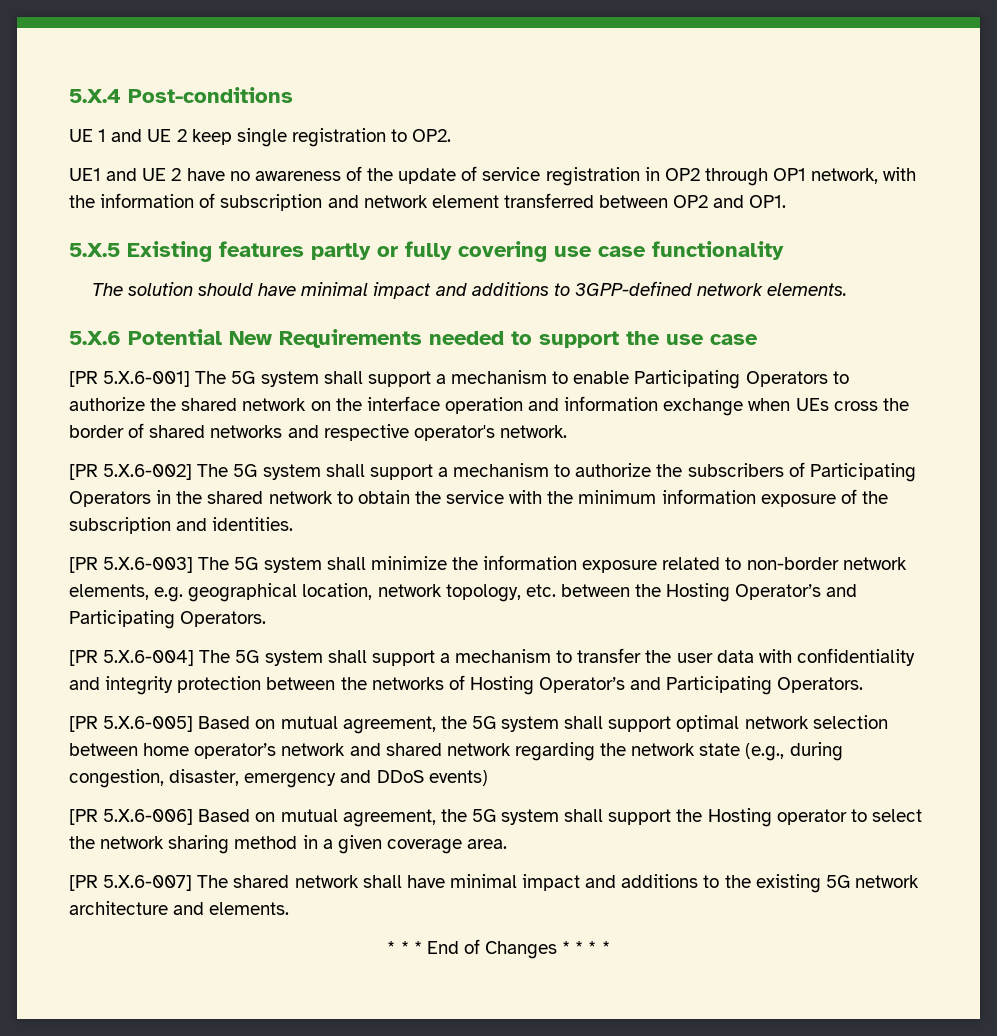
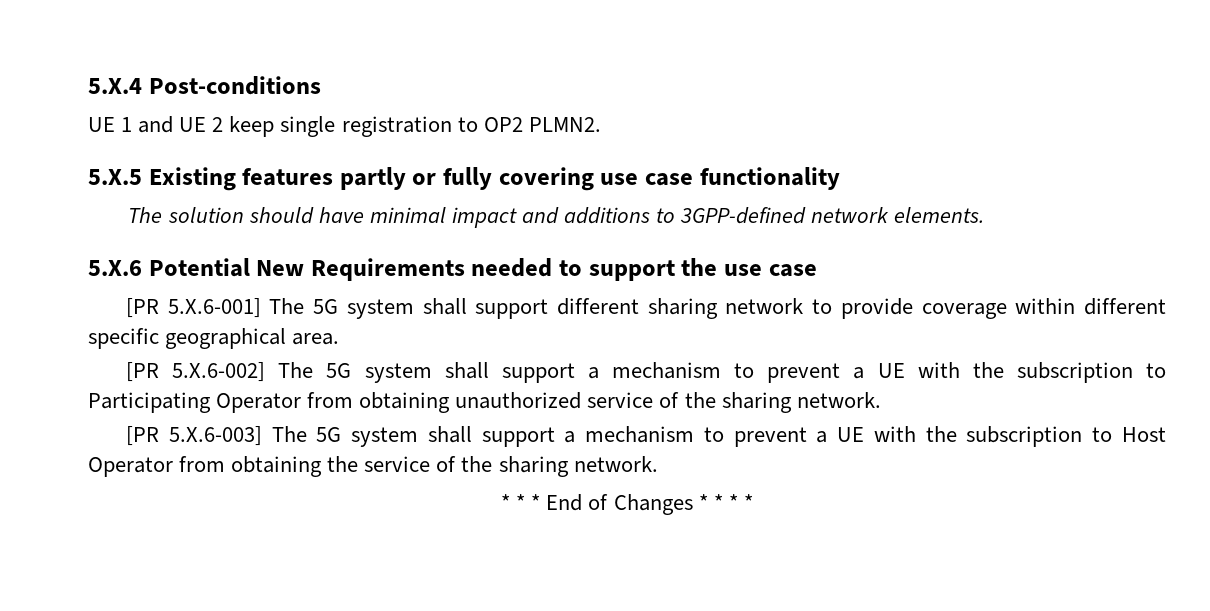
[412,129,452,142] [69,166,917,186] [69,193,787,211] OP2. // UE1 and UE 2 have no awareness of the update of service registration in OP2 through OP1 network, with the information of subscription and network element transferred between OP2 and OP1. -> [483,117,601,132] OP2 PLMN2.
[435,370,849,389] [69,396,909,416] [69,423,567,441] a mechanism to enable Participating Operators to authorize the shared network on the interface operation and information exchange when UEs cross the border of shared networks and respective operator's network. -> [557,298,1166,319] [88,328,340,349] different sharing network to provide coverage within different specific geographical area.
[575,462,916,482] [69,489,888,507] [69,517,294,534] authorize the subscribers of Participating Operators in the shared network to obtain the service with the minimum information exposure of the subscription and identities. -> [767,362,1166,383] [88,392,881,413] prevent a UE with the subscription to Participating Operator from obtaining unauthorized service of the sharing network.
[370,555,907,573] [69,583,858,602] [69,610,267,629] [69,648,915,666] [69,675,864,695] [69,715,888,734] [69,742,843,761] [69,769,488,788] [69,808,922,827] [69,835,508,854] [69,874,919,893] [69,901,290,915] minimize the information exposure related to non-border network elements, e.g. geographical location, network topology, etc. between the Hosting Operator’s and Participating Operators. // [PR 5.X.6-004] The 5G system shall support a mechanism to transfer the user data with confidentiality and integrity protection between the networks of Hosting Operator’s and Participating Operators. // [PR 5.X.6-005] Based on mutual agreement, the 5G system shall support optimal network selection between home operator’s network and shared network regarding the network state (e.g., during congestion, disaster, emergency and DDoS events) // [PR 5.X.6-006] Based on mutual agreement, the 5G system shall support the Hosting operator to select the network sharing method in a given coverage area. // [PR 5.X.6-007] The shared network shall have minimal impact and additions to the existing 5G network architecture and elements. -> [481,426,1167,447] [88,456,658,477] support a mechanism to prevent a UE with the subscription to Host Operator from obtaining the service of the sharing network.

